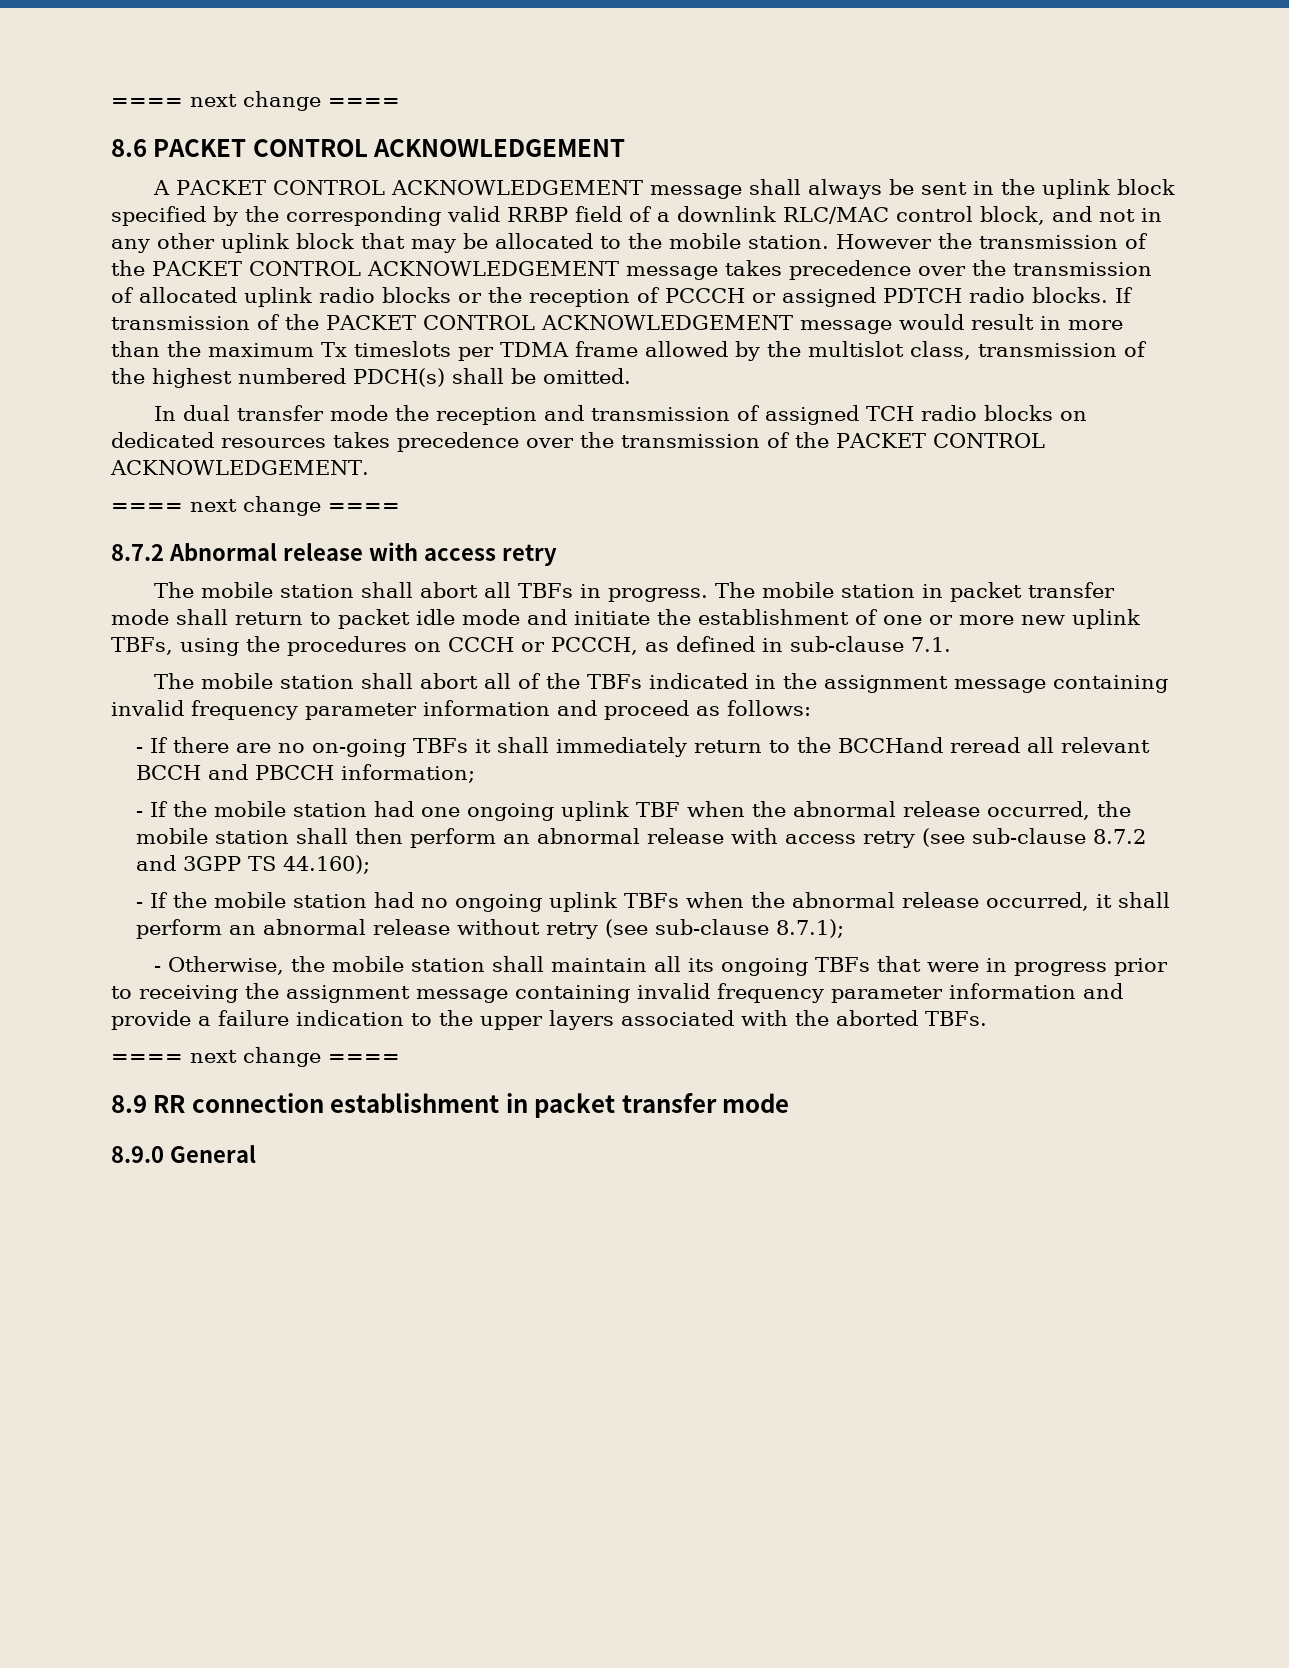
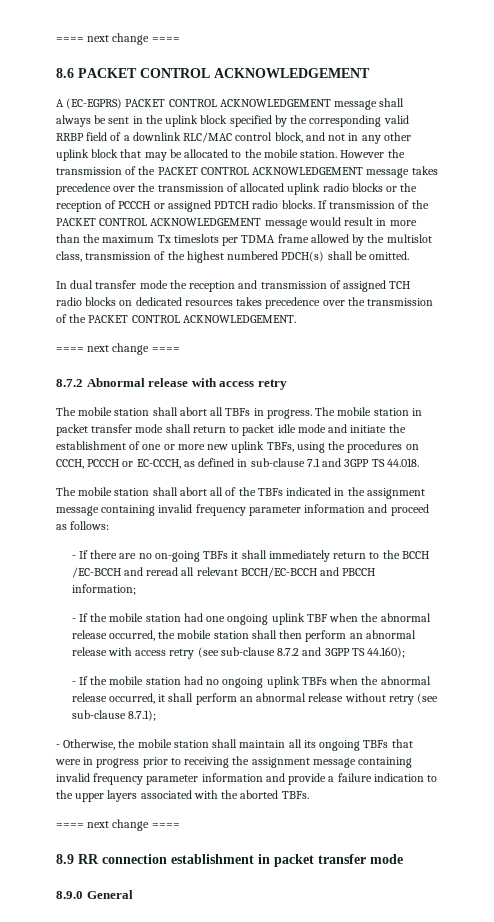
(171, 187) none -> [66,98,123,109] (EC-EGPRS)
[448,636,951,655] CCCH or PCCCH, as defined in sub-clause 7.1. -> [56,458,419,469] CCCH, PCCCH or EC-CCCH, as defined in sub-clause 7.1 and 3GPP TS 44.018.
[838,737,944,753] BCCHand -> [401,551,429,559] [71,567,143,578] BCCH /EC-BCCH and
[136,765,202,780] BCCH -> [240,567,317,578] BCCH/EC-BCCH

